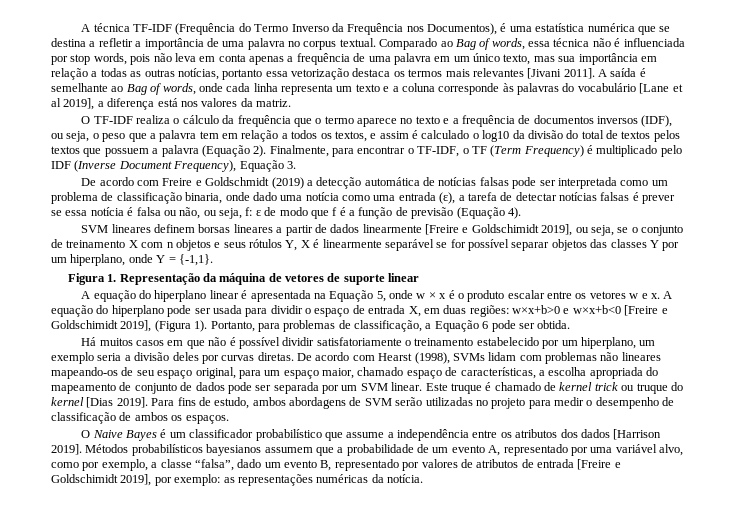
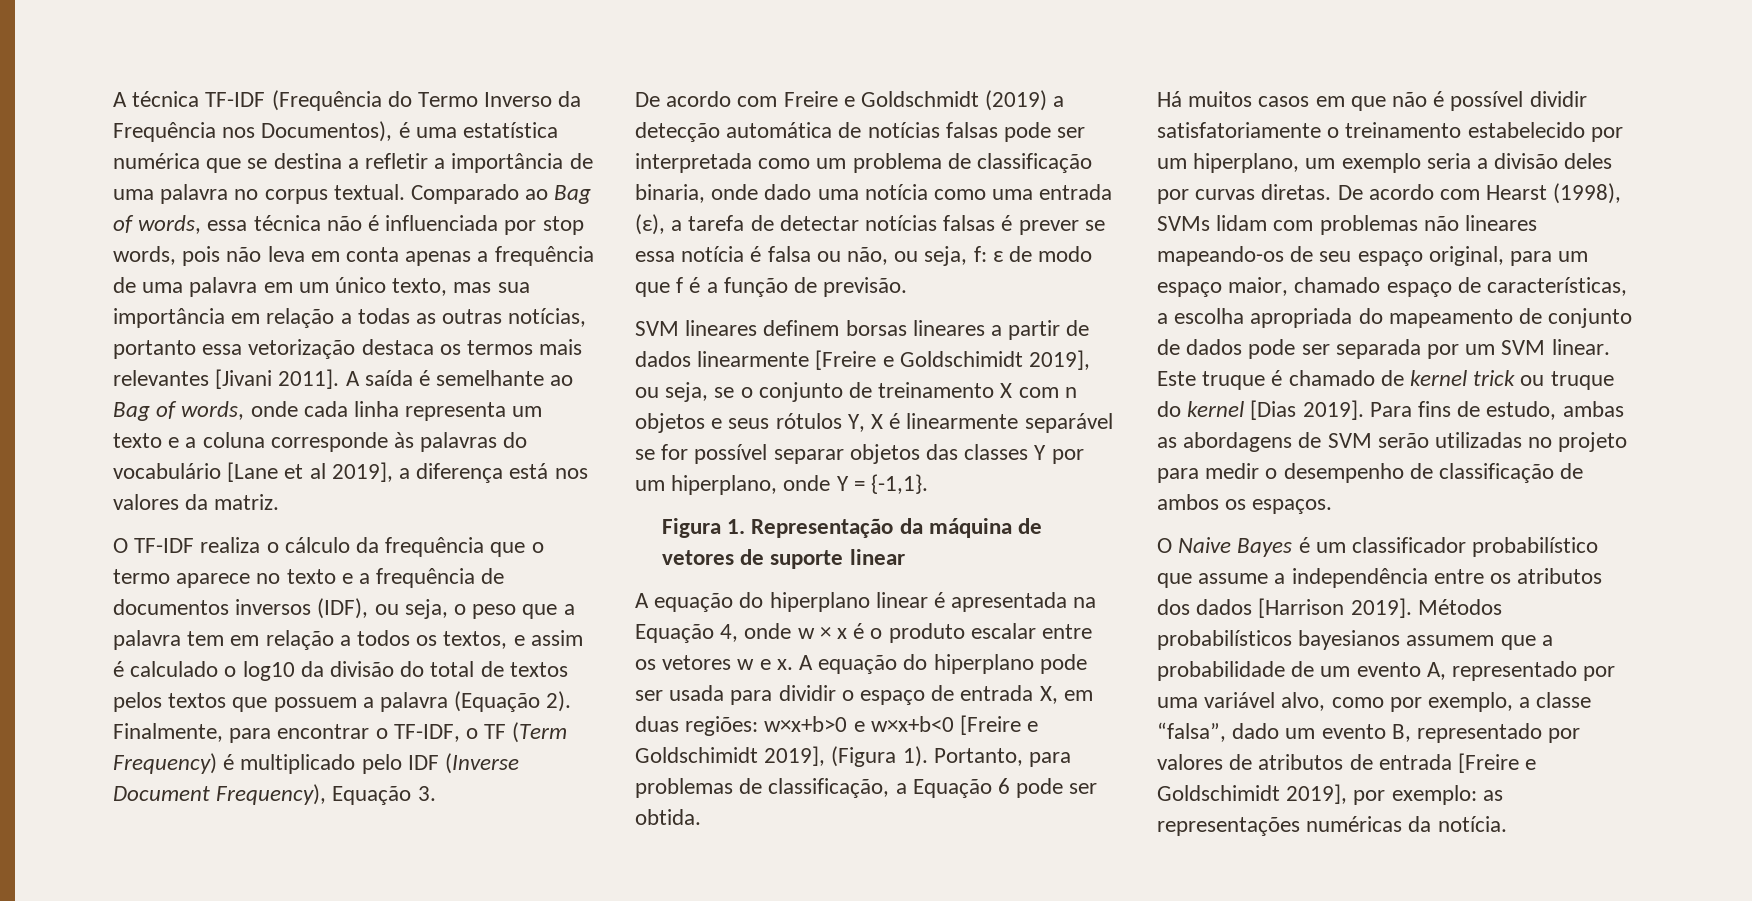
[411,207,521,219] previsão (Equação 4). -> [823,277,908,297] previsão.
[376,291,386,302] 5, -> [720,624,739,642] 4,
[252,397,286,406] ambos -> [1562,401,1624,417] [1157,437,1177,448] ambas as

